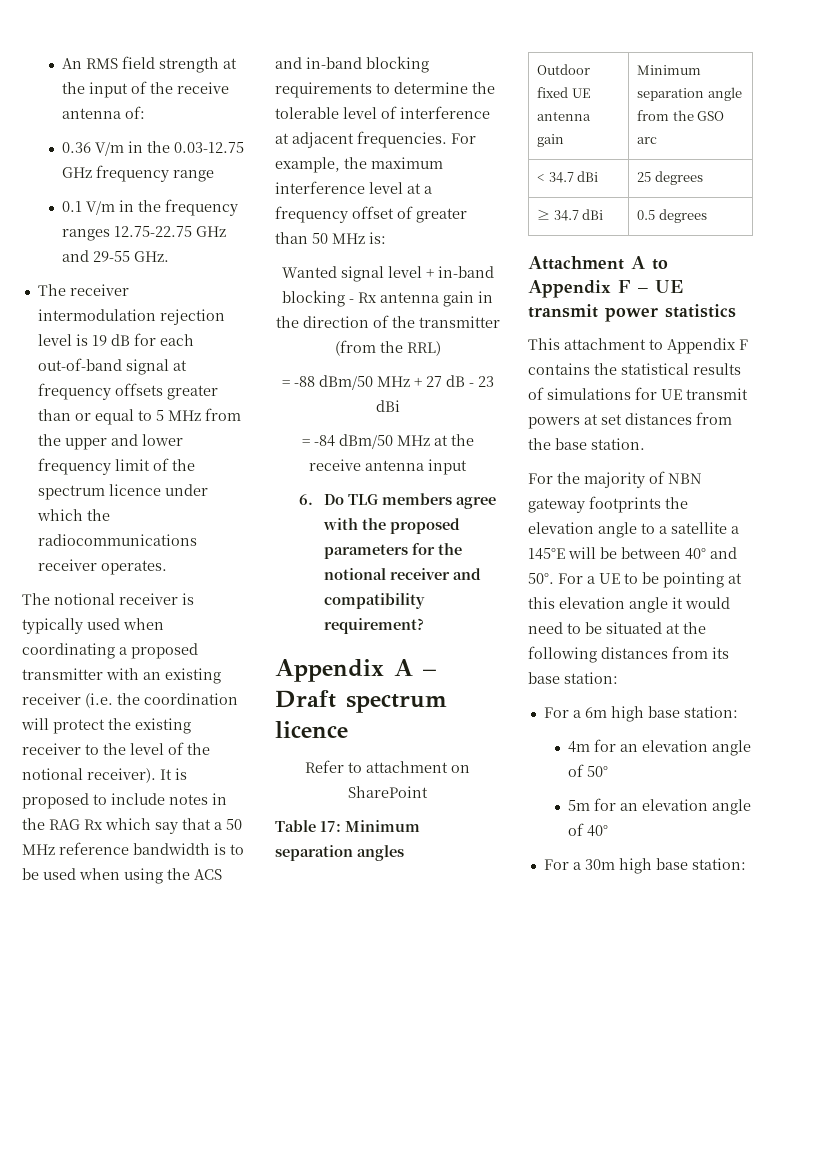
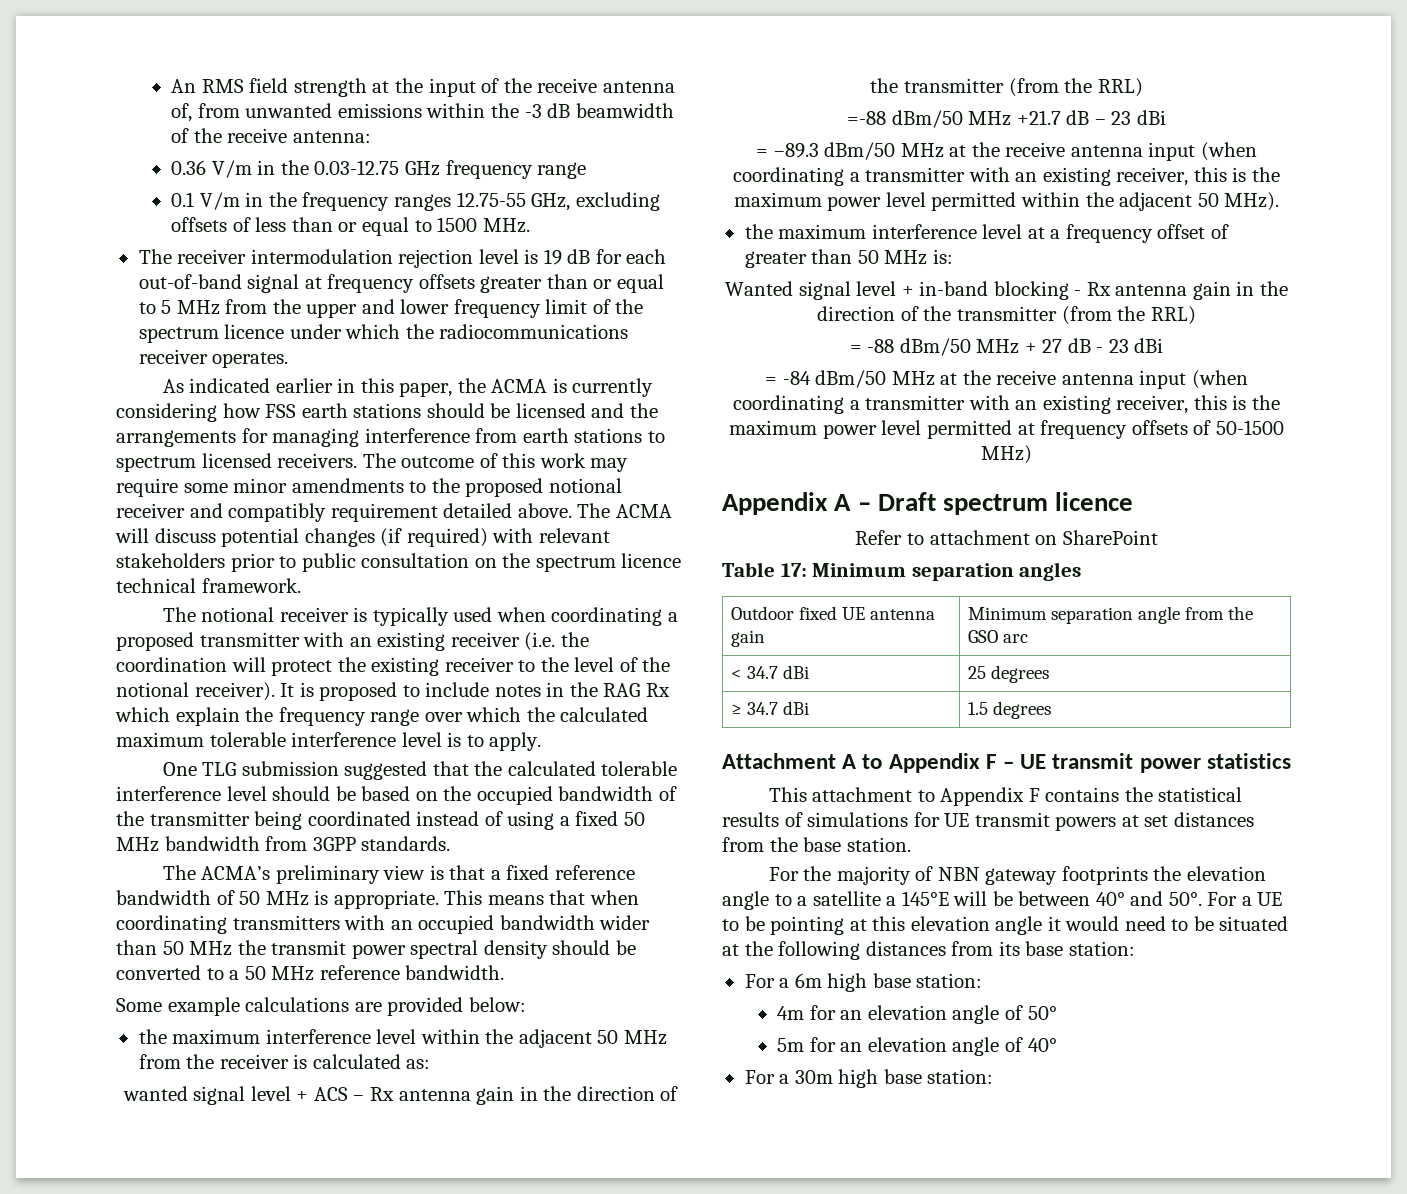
[125,106,146,119] of: -> [171,103,674,122] [171,128,371,143] of, from unwanted emissions within the -3 dB beamwidth of the receive antenna:
[114,226,227,237] [62,250,170,262] 12.75-22.75 GHz and 29-55 GHz. -> [456,192,660,211] [171,217,530,236] 12.75-55 GHz, excluding offsets of less than or equal to 1500 MHz.
(167, 567) none -> [162,378,654,397] [116,403,658,422] [116,428,665,447] [116,453,629,472] [116,478,622,497] [116,503,672,522] [115,528,610,547] [116,553,682,572] [116,578,301,593] // As indicated earlier in this paper, the ACMA is currently considering how FSS earth stations should be licensed and the arrangements for managing interference from earth stations to spectrum licensed receivers. The outcome of this work may require some minor amendments to the proposed notional receiver and compatibly requirement detailed above. The ACMA will discuss potential changes (if required) with relevant stakeholders prior to public consultation on the spectrum licence technical framework.
[155,818,242,834] [22,842,244,855] [22,868,222,884] [275,56,429,73] [275,82,495,98] [275,106,490,119] [275,131,476,148] [275,157,340,173] say that a 50 MHz reference bandwidth is to be used when using the ACS and in-band blocking requirements to determine the tolerable level of interference at adjacent frequencies. For example, -> [175,707,649,726] [116,732,542,751] [162,761,678,780] [116,786,677,805] [116,811,645,830] [116,836,451,852] [162,865,635,884] [116,890,639,909] [116,915,651,934] [116,940,636,959] [116,965,505,981] [116,997,526,1016] [138,1029,667,1048] [138,1054,431,1069] [122,1086,679,1105] [870,78,1143,97] [847,110,1166,128] [756,142,1257,161] [733,167,1280,186] [733,192,1280,211] explain the frequency range over which the calculated maximum tolerable interference level is to apply. // One TLG submission suggested that the calculated tolerable interference level should be based on the occupied bandwidth of the transmitter being coordinated instead of using a fixed 50 MHz bandwidth from 3GPP standards. // The ACMA’s preliminary view is that a fixed reference bandwidth of 50 MHz is appropriate. This means that when coordinating transmitters with an occupied bandwidth wider than 50 MHz the transmit power spectral density should be converted to a 50 MHz reference bandwidth. // Some example calculations are provided below: // the maximum interference level within the adjacent 50 MHz from the receiver is calculated as: // wanted signal level + ACS – Rx antenna gain in the direction of the transmitter (from the RRL) // =-88 dBm/50 MHz +21.7 dB – 23 dBi // = –89.3 dBm/50 MHz at the receive antenna input (when coordinating a transmitter with an existing receiver, this is the maximum power level permitted within the adjacent 50 MHz). //
[299,493,496,509] [322,518,460,534] [323,543,462,559] [323,568,481,580] [323,593,425,609] [323,618,424,634] // 6. Do TLG members agree with the proposed parameters for the notional receiver and compatibility requirement? -> [1191,370,1248,389] [733,395,1280,414] [729,420,1284,439] [981,445,1032,464] (when coordinating a transmitter with an existing receiver, this is the maximum power level permitted at frequency offsets of 50-1500 MHz)
[637,210,656,220] 0.5 -> [968,702,989,715] 1.5

